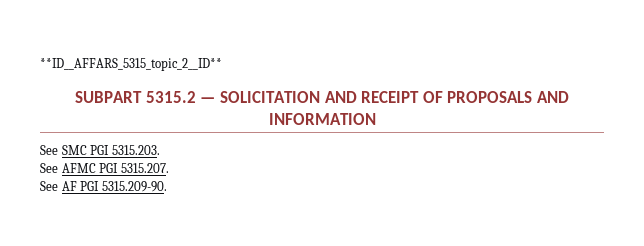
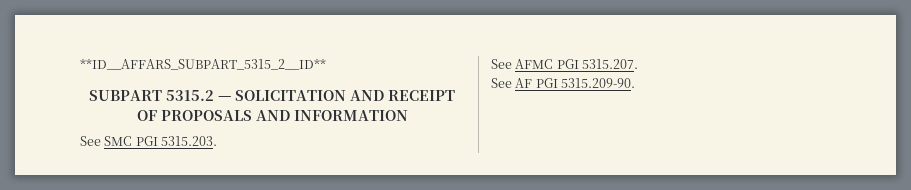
[40,58,222,71] **ID__AFFARS_5315_topic_2__ID** -> [80,58,326,70] **ID__AFFARS_SUBPART_5315_2__ID**

